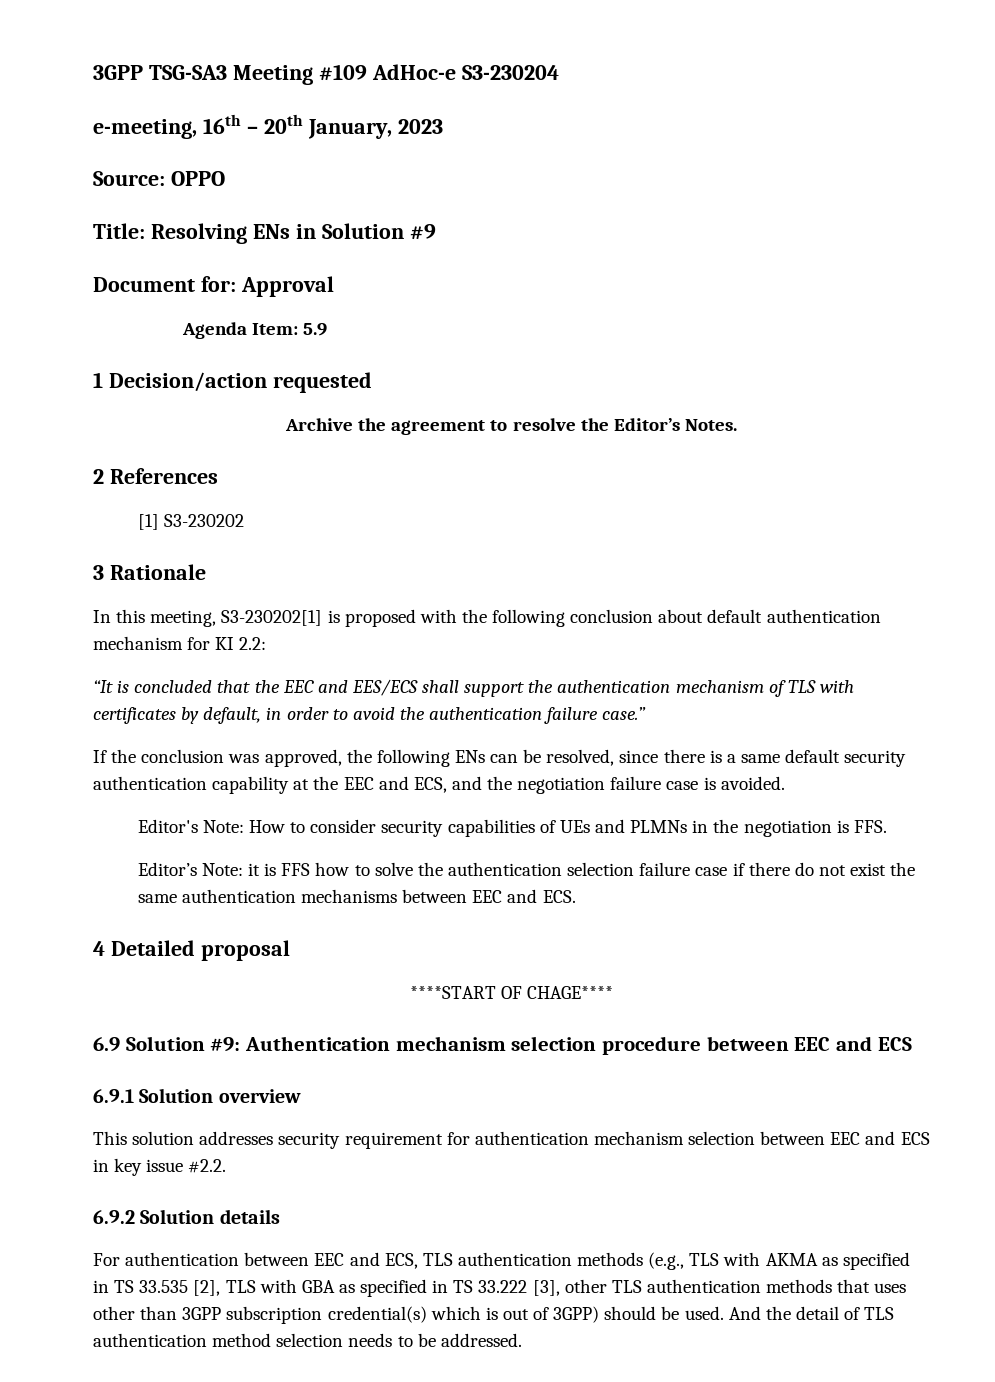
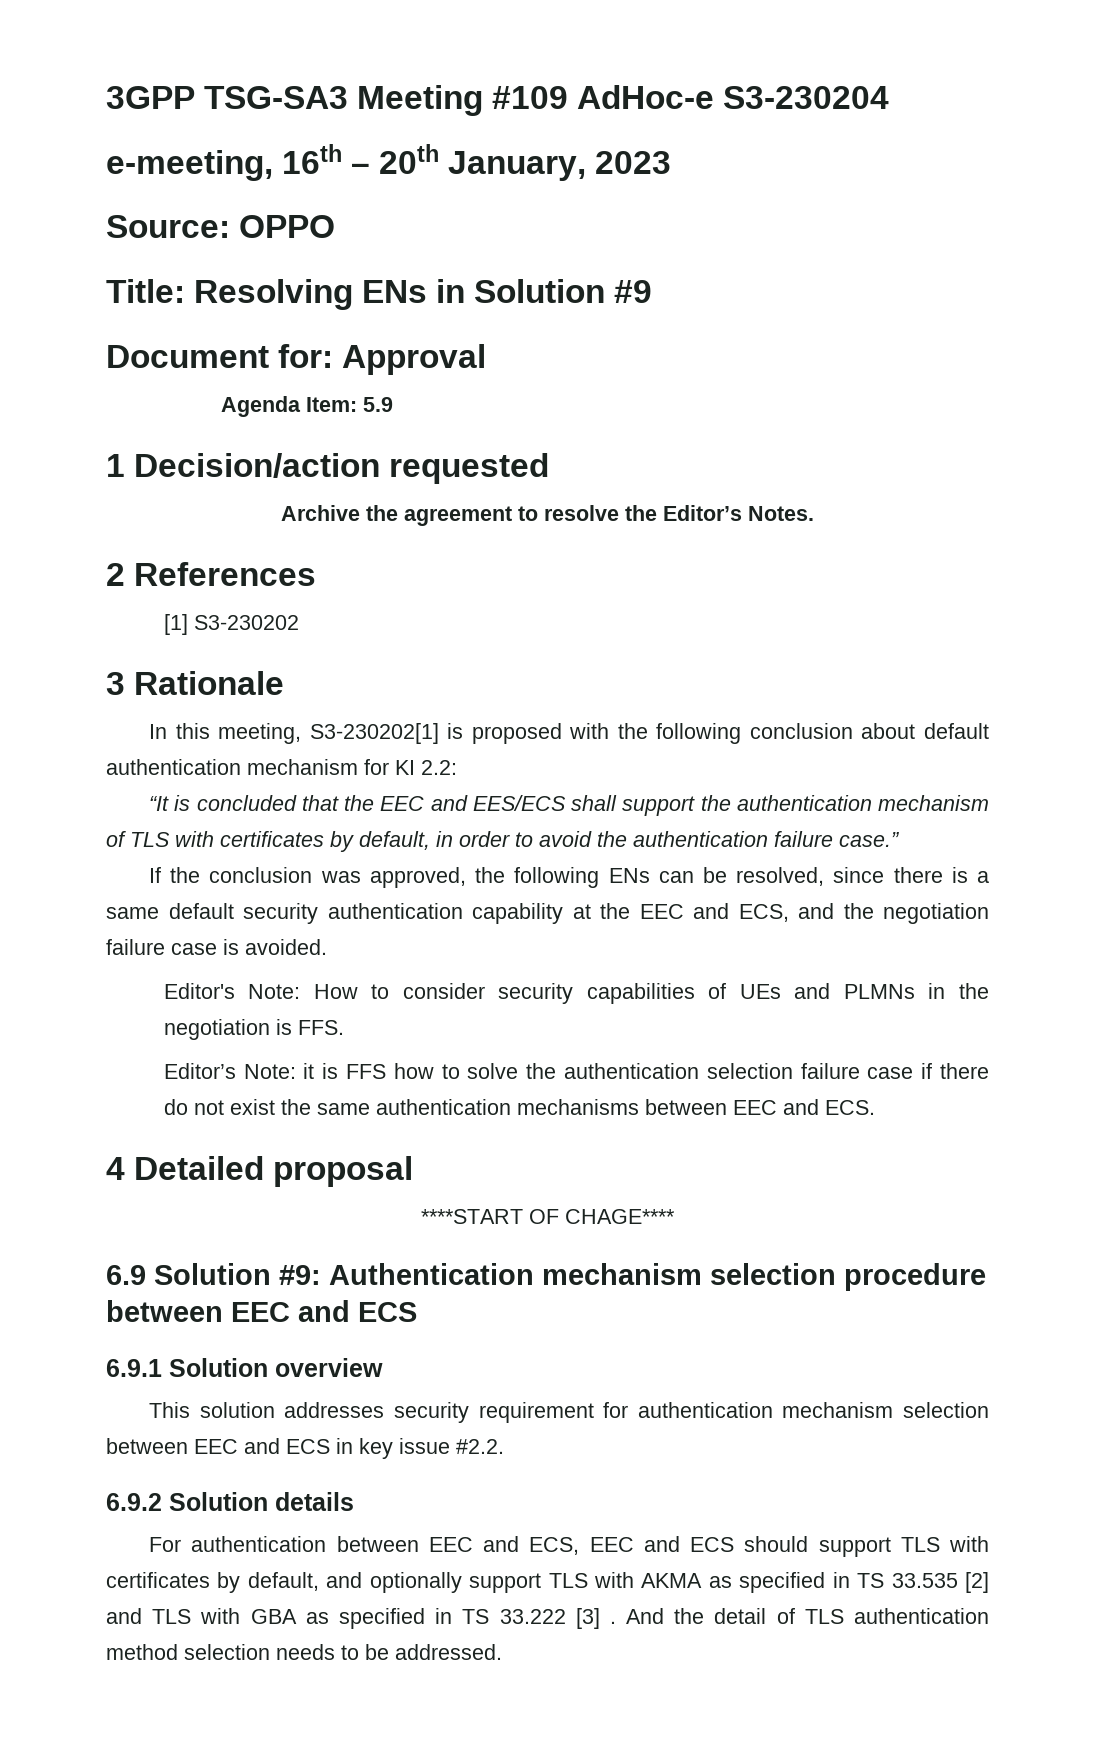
[422,1252,685,1270] TLS authentication methods (e.g., -> [589,1536,990,1557] [106,1572,542,1593] EEC and ECS should support TLS with certificates by default, and optionally support
[193,1280,221,1296] [2], -> [965,1572,990,1593] [106,1608,142,1624] [2] and
[532,1279,907,1296] [93,1306,724,1324] [3], other TLS authentication methods that uses other than 3GPP subscription credential(s) which is out of 3GPP) should be used. -> [575,1608,616,1629] [3] .

